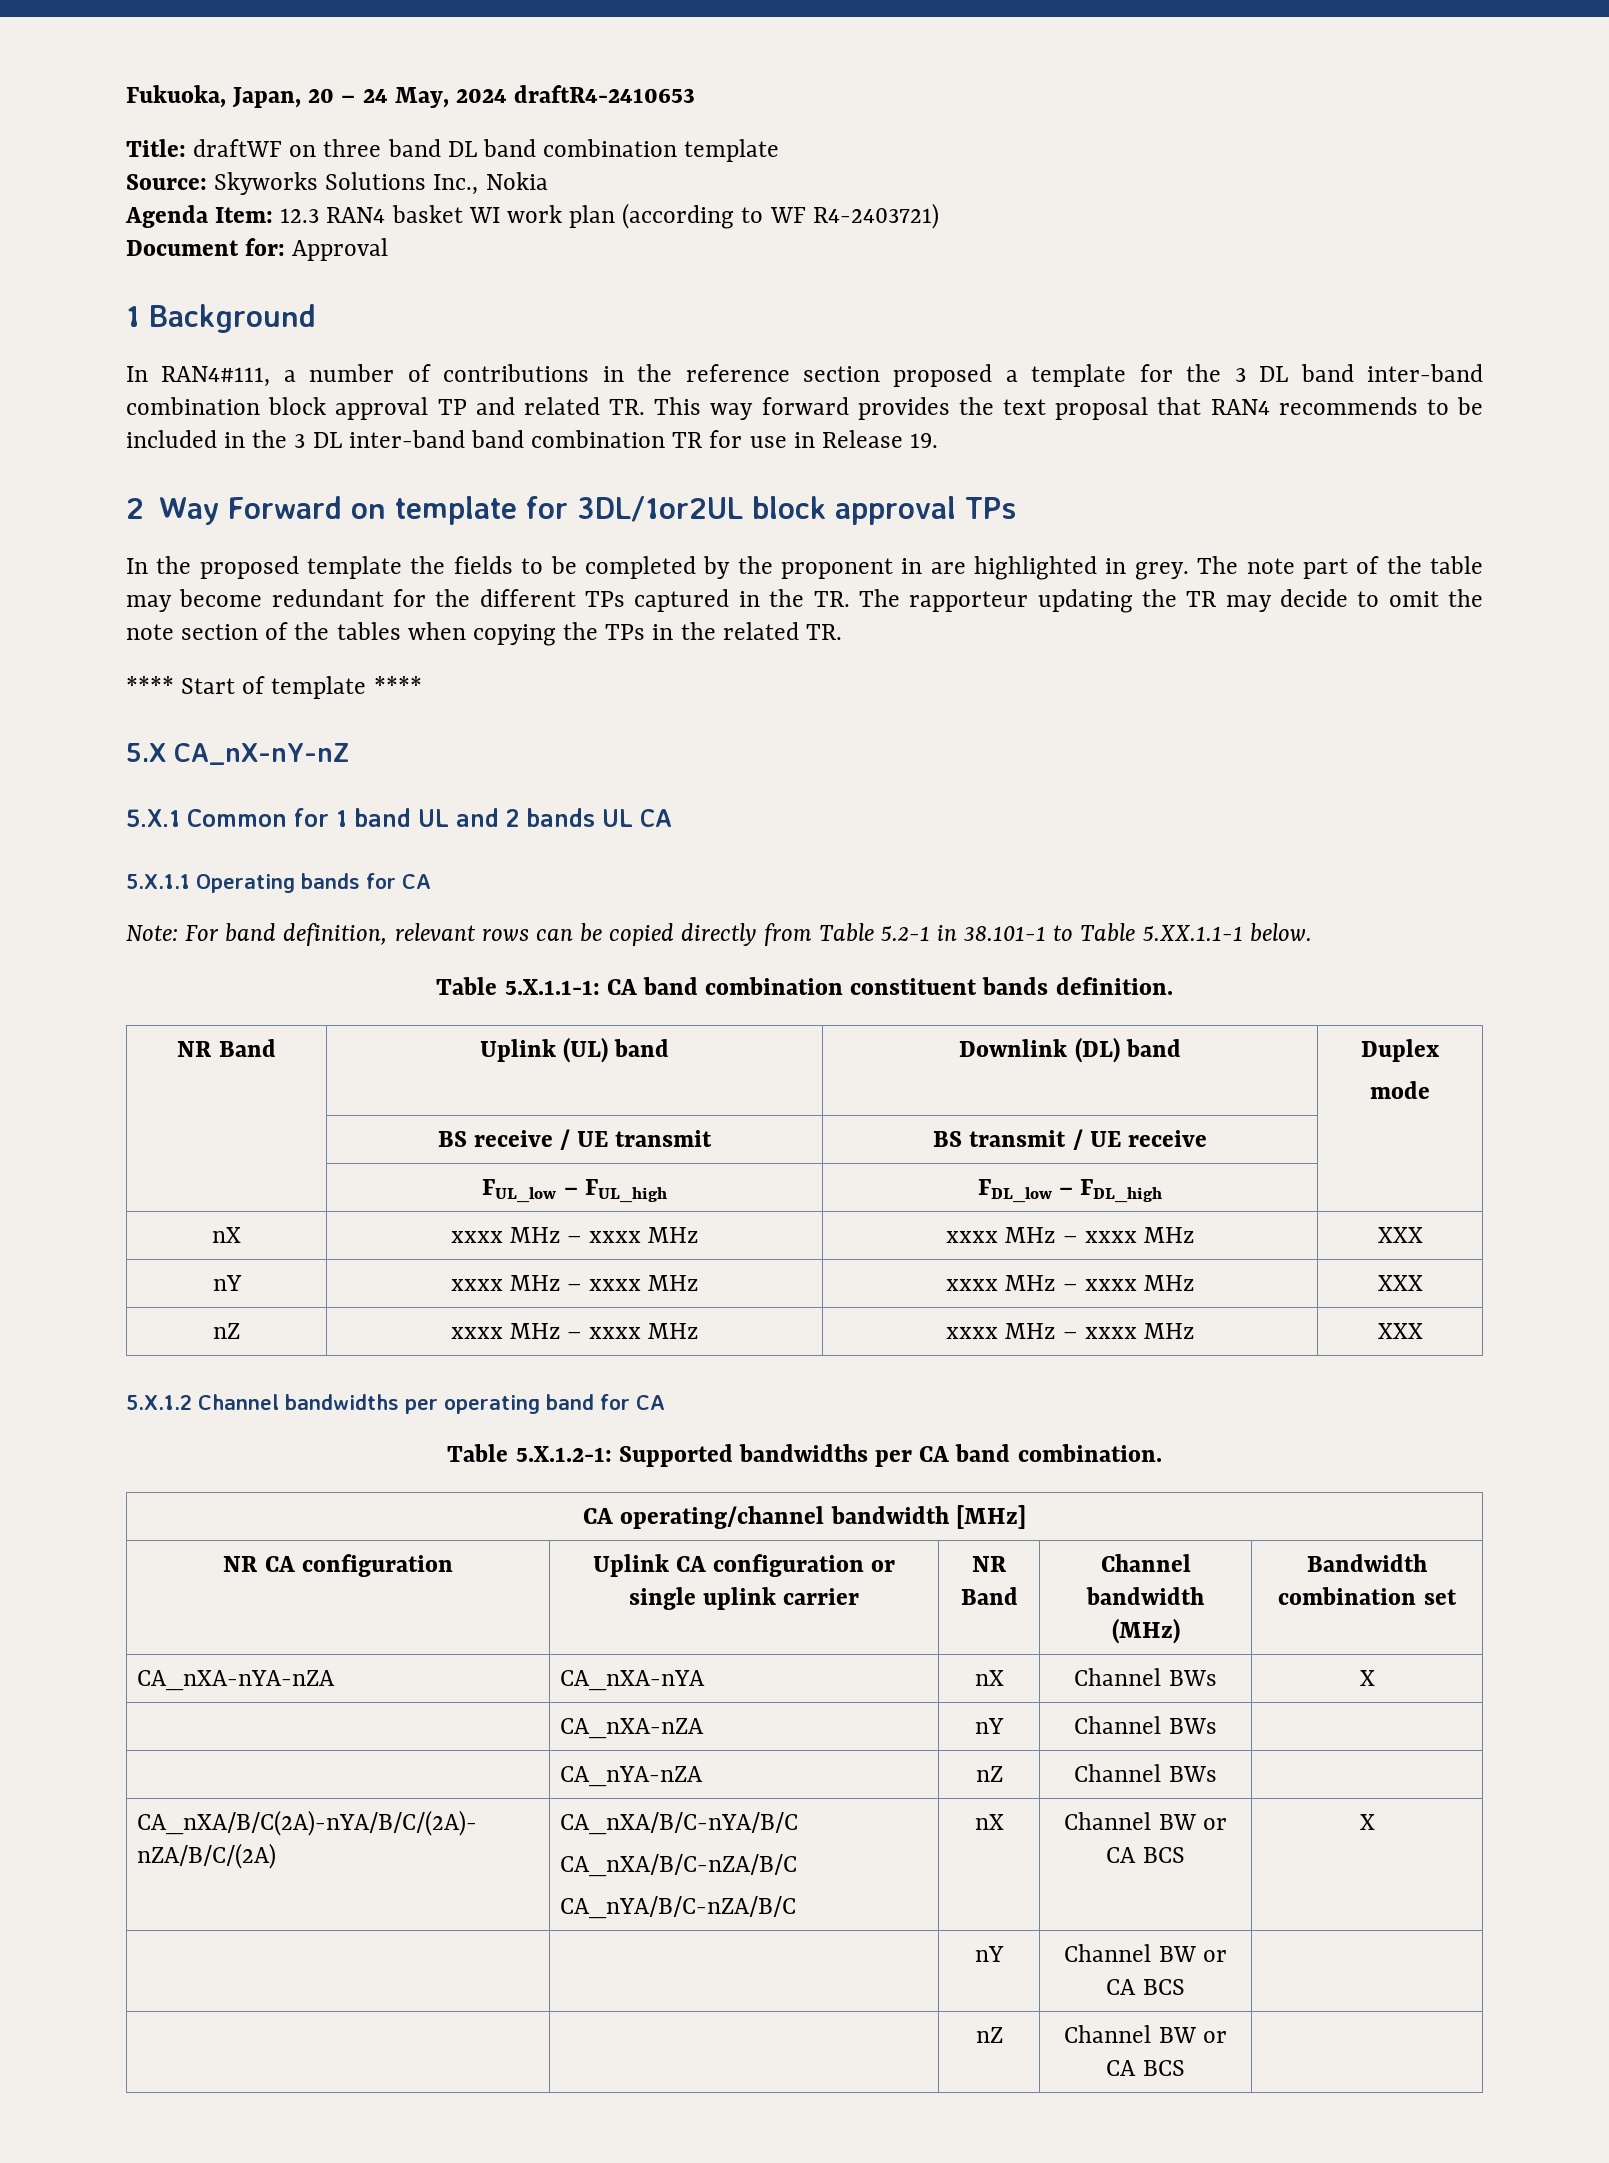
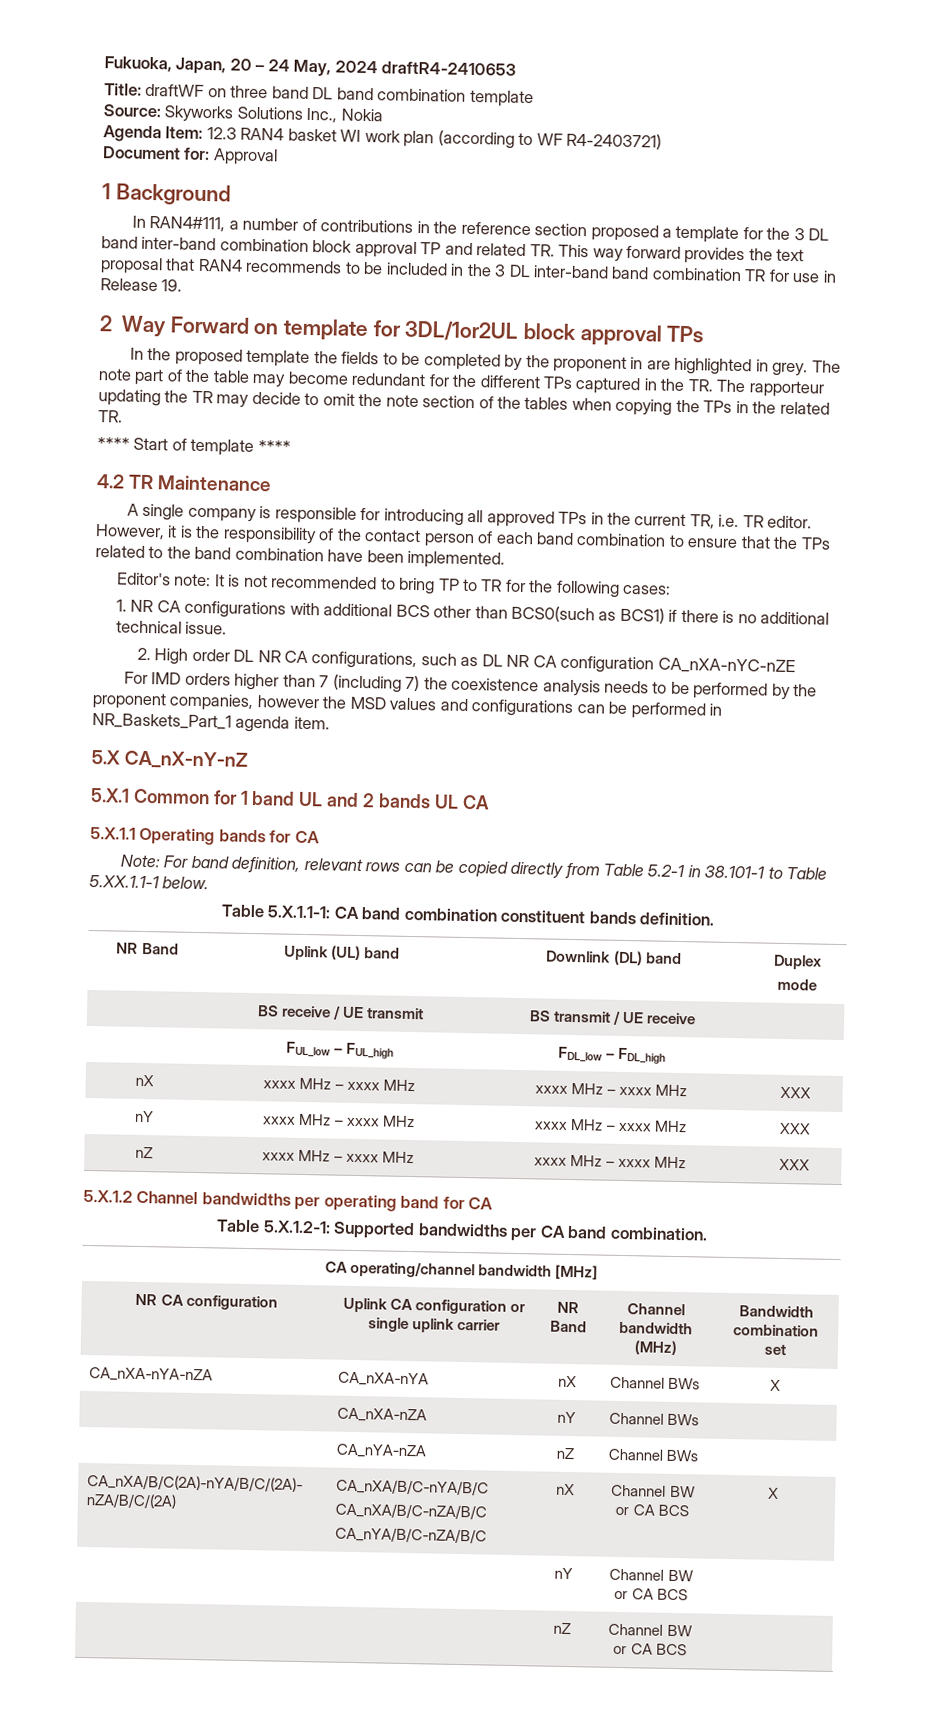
(422, 685) none -> [96,474,273,492] [127,503,813,529] [95,524,831,550] [95,545,506,569] [116,572,672,598] [115,599,830,625] [115,620,228,635] [136,647,796,675] [124,671,818,701] [92,692,723,720] [92,713,330,733] // 4.2 TR Maintenance // A single company is responsible for introducing all approved TPs in the current TR, i.e. TR editor. However, it is the responsibility of the contact person of each band combination to ensure that the TPs related to the band combination have been implemented. // Editor's note: It is not recommended to bring TP to TR for the following cases: // 1. NR CA configurations with additional BCS other than BCS0(such as BCS1) if there is no additional technical issue. // 2. High order DL NR CA configurations, such as DL NR CA configuration CA_nXA-nYC-nZE // For IMD orders higher than 7 (including 7) the coexistence analysis needs to be performed by the proponent companies, however the MSD values and configurations can be performed in NR_Baskets_Part_1 agenda item.

